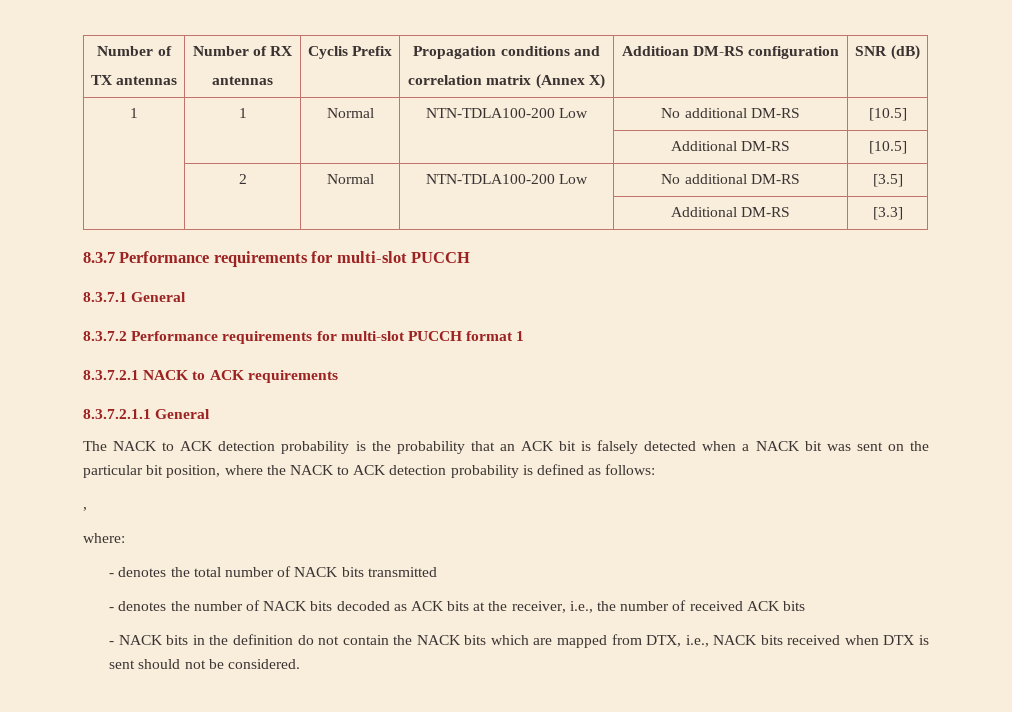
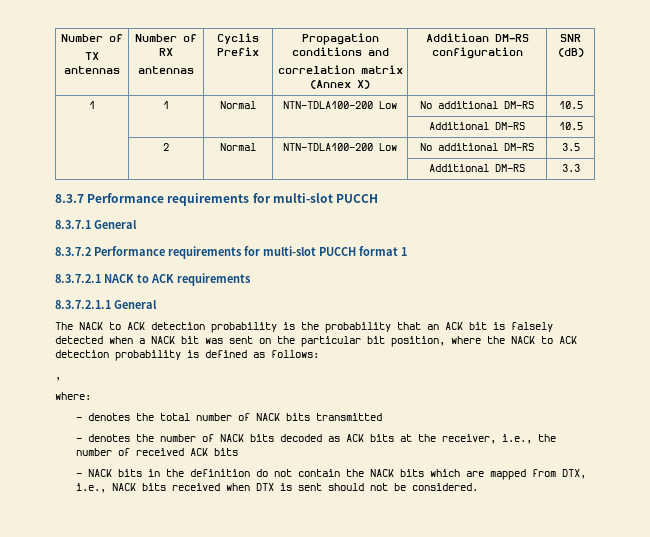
[868,108,907,121] [670,141,791,151] [868,141,907,154] [10.5] // | | | | Additional DM-RS | [10.5] -> [558,101,583,109] [429,122,525,130] [558,122,583,130] 10.5 // | | | | Additional DM-RS | 10.5
[872,174,903,187] [670,207,791,217] [872,207,903,220] [3.5] // | | | | Additional DM-RS | [3.3] -> [561,143,580,151] [429,164,525,172] [561,164,580,172] 3.5 // | | | | Additional DM-RS | 3.3

